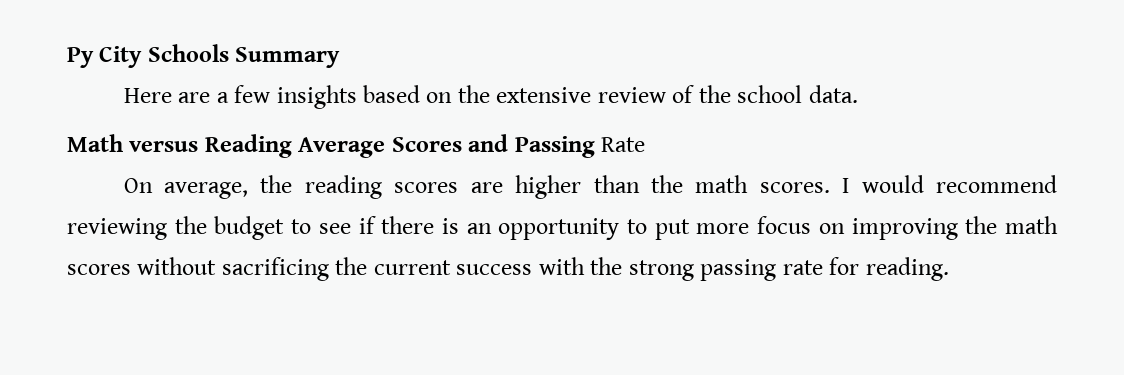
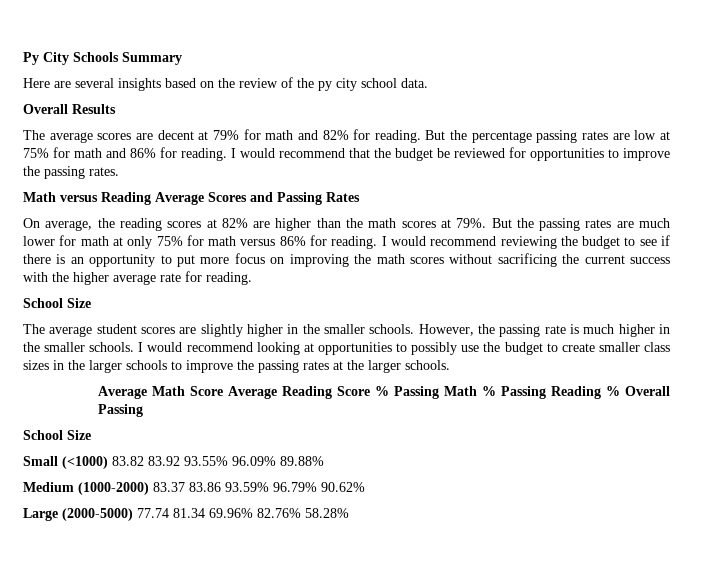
[216,85,271,103] a few -> [75,78,114,88] several
[496,87,592,103] extensive -> (235, 83) none
(731, 94) none -> [318,78,357,91] py city
(858, 94) none -> [23,104,116,114] [23,129,670,143] [23,147,670,161] [23,166,119,179] // Overall Results // The average scores are decent at 79% for math and 82% for reading. But the percentage passing rates are low at 75% for math and 86% for reading. I would recommend that the budget be reviewed for opportunities to improve the passing rates.
[601,137,646,152] Rate -> [326,192,360,202] Rates
(459, 187) none -> [206,218,248,228] at 82%
[759,182,830,193] scores. -> [401,218,670,231] [23,235,378,249] scores at 79%. But the passing rates are much lower for math at only 75% for math versus 86% for reading.
[628,259,777,281] strong passing -> [73,272,156,285] higher average
(949, 269) none -> [23,298,91,308] [23,324,671,337] [23,342,671,355] [23,360,450,373] [97,386,670,399] [97,404,143,417] [23,430,91,440] [23,456,324,469] [23,482,365,495] [23,508,349,521] // School Size // The average student scores are slightly higher in the smaller schools. However, the passing rate is much higher in the smaller schools. I would recommend looking at opportunities to possibly use the budget to create smaller class sizes in the larger schools to improve the passing rates at the larger schools. // Average Math Score Average Reading Score % Passing Math % Passing Reading % Overall Passing // School Size // Small (<1000) 83.82 83.92 93.55% 96.09% 89.88% // Medium (1000-2000) 83.37 83.86 93.59% 96.79% 90.62% // Large (2000-5000) 77.74 81.34 69.96% 82.76% 58.28%

